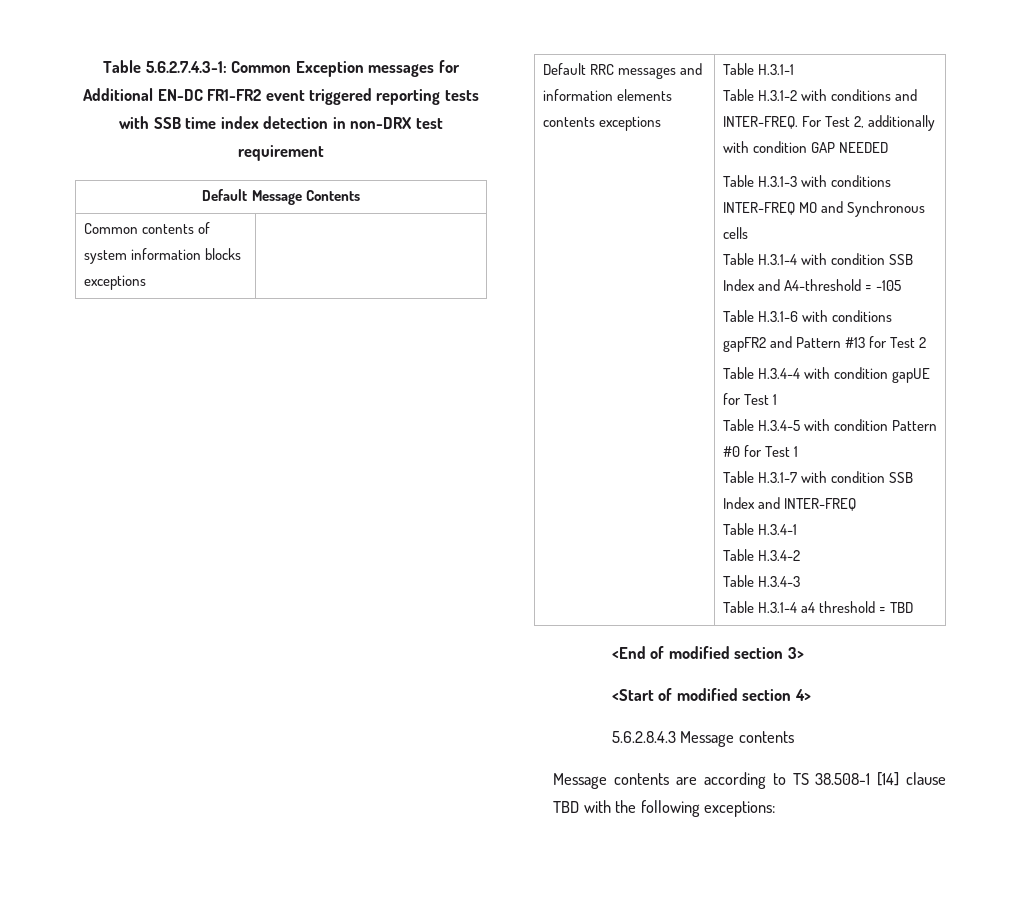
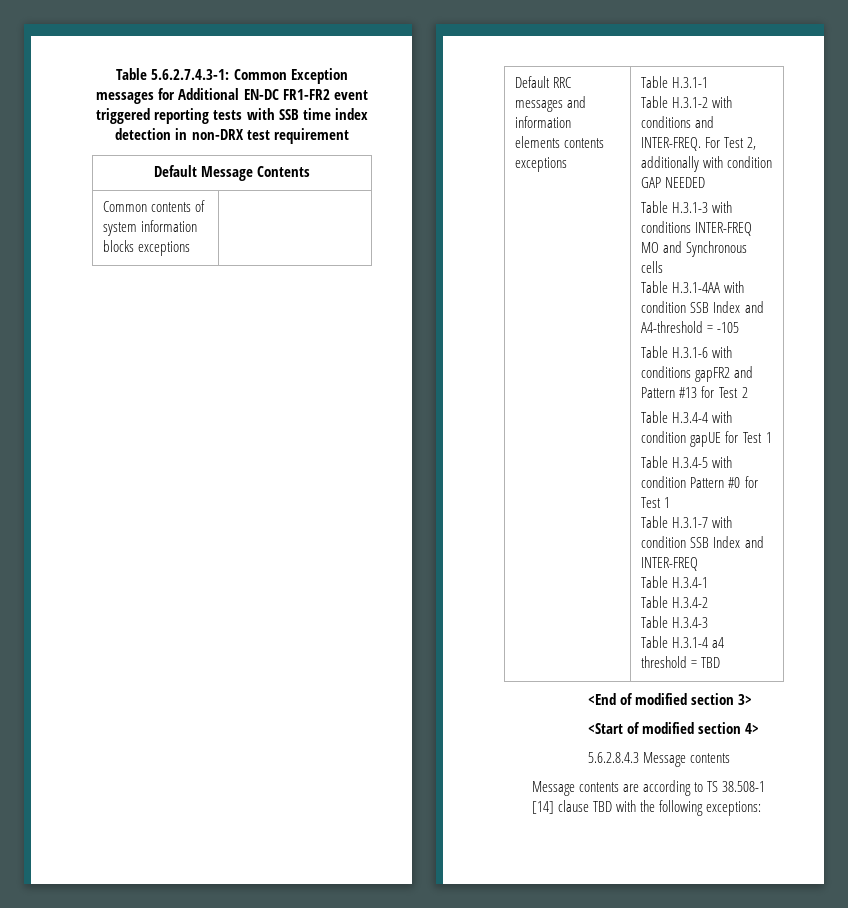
[757,254,797,265] H.3.1-4 -> [672,282,721,293] H.3.1-4AA

